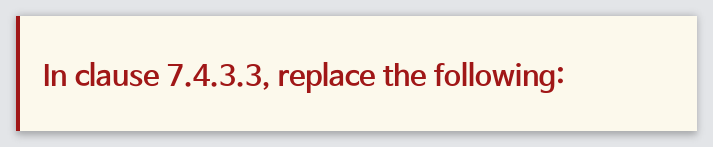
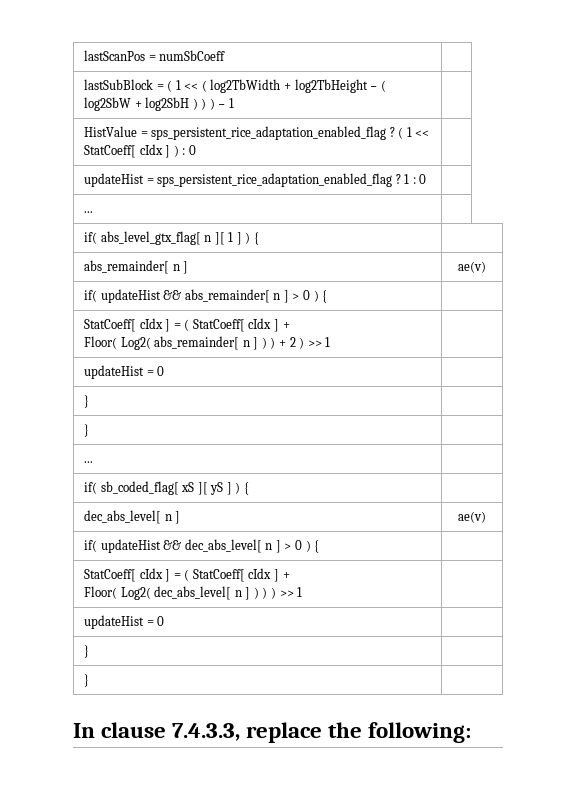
(43, 75) none -> [84,50,226,61] [84,79,386,93] [84,97,234,111] [84,126,430,140] [84,144,196,158] [84,173,427,187] [84,211,94,213] [84,231,259,245] [84,260,189,274] [458,261,486,273] [84,289,328,303] [84,318,290,332] [84,336,331,350] [84,365,165,379] [84,395,90,408] [84,424,90,437] [84,461,94,463] [84,481,249,495] [84,510,181,524] [458,511,486,523] [84,539,320,553] [84,568,290,582] [84,586,303,600] [84,615,165,629] [84,645,90,658] [84,674,90,687] lastScanPos = numSbCoeff | // lastSubBlock = ( 1 << ( log2TbWidth + log2TbHeight − ( log2SbW + log2SbH ) ) ) − 1 | // HistValue = sps_persistent_rice_adaptation_enabled_flag ? ( 1 << StatCoeff[ cIdx ] ) : 0 | // updateHist = sps_persistent_rice_adaptation_enabled_flag ? 1 : 0 | // ... | // if( abs_level_gtx_flag[ n ][ 1 ] ) { | // abs_remainder[ n ] | ae(v) // if( updateHist && abs_remainder[ n ] > 0 ) { | // StatCoeff[ cIdx ] = ( StatCoeff[ cIdx ] + // Floor( Log2( abs_remainder[ n ] ) ) + 2 ) >> 1 | // updateHist = 0 | // } | // } | // ... | // if( sb_coded_flag[ xS ][ yS ] ) { | // dec_abs_level[ n ] | ae(v) // if( updateHist && dec_abs_level[ n ] > 0 ) { | // StatCoeff[ cIdx ] = ( StatCoeff[ cIdx ] + // Floor( Log2( dec_abs_level[ n ] ) ) ) >> 1 | // updateHist = 0 | // } | // } | //

